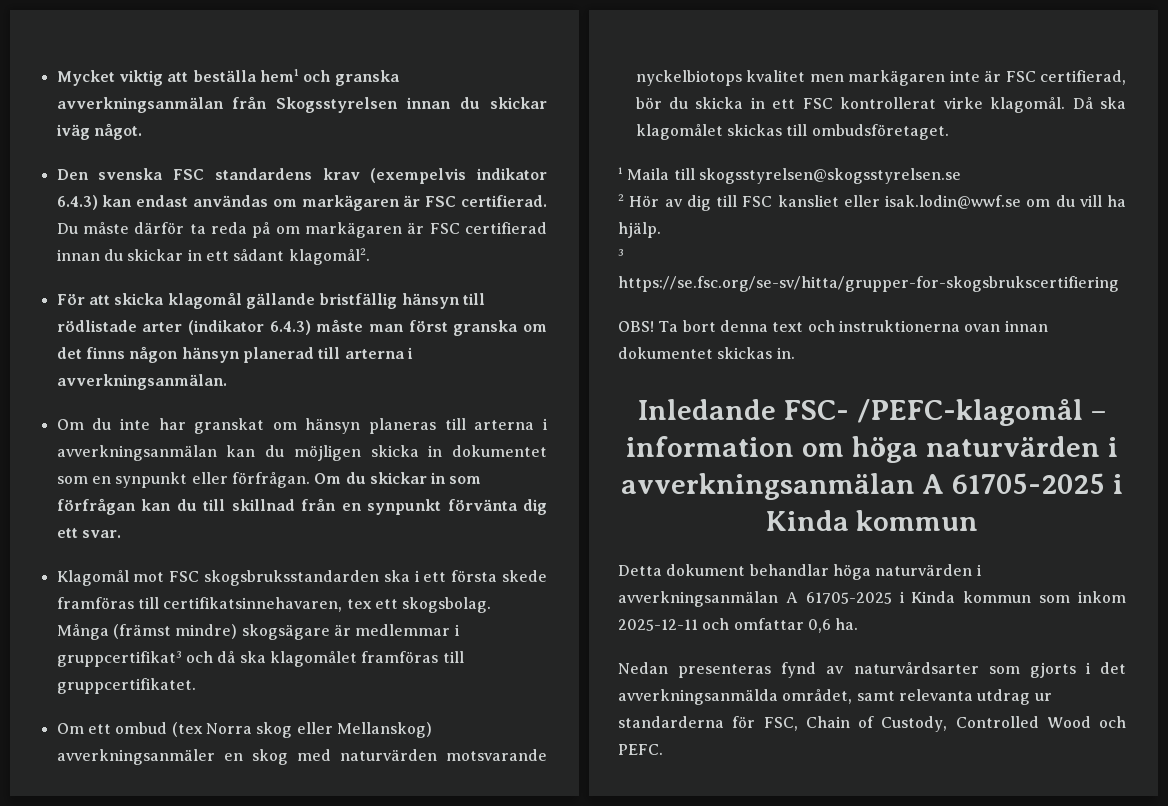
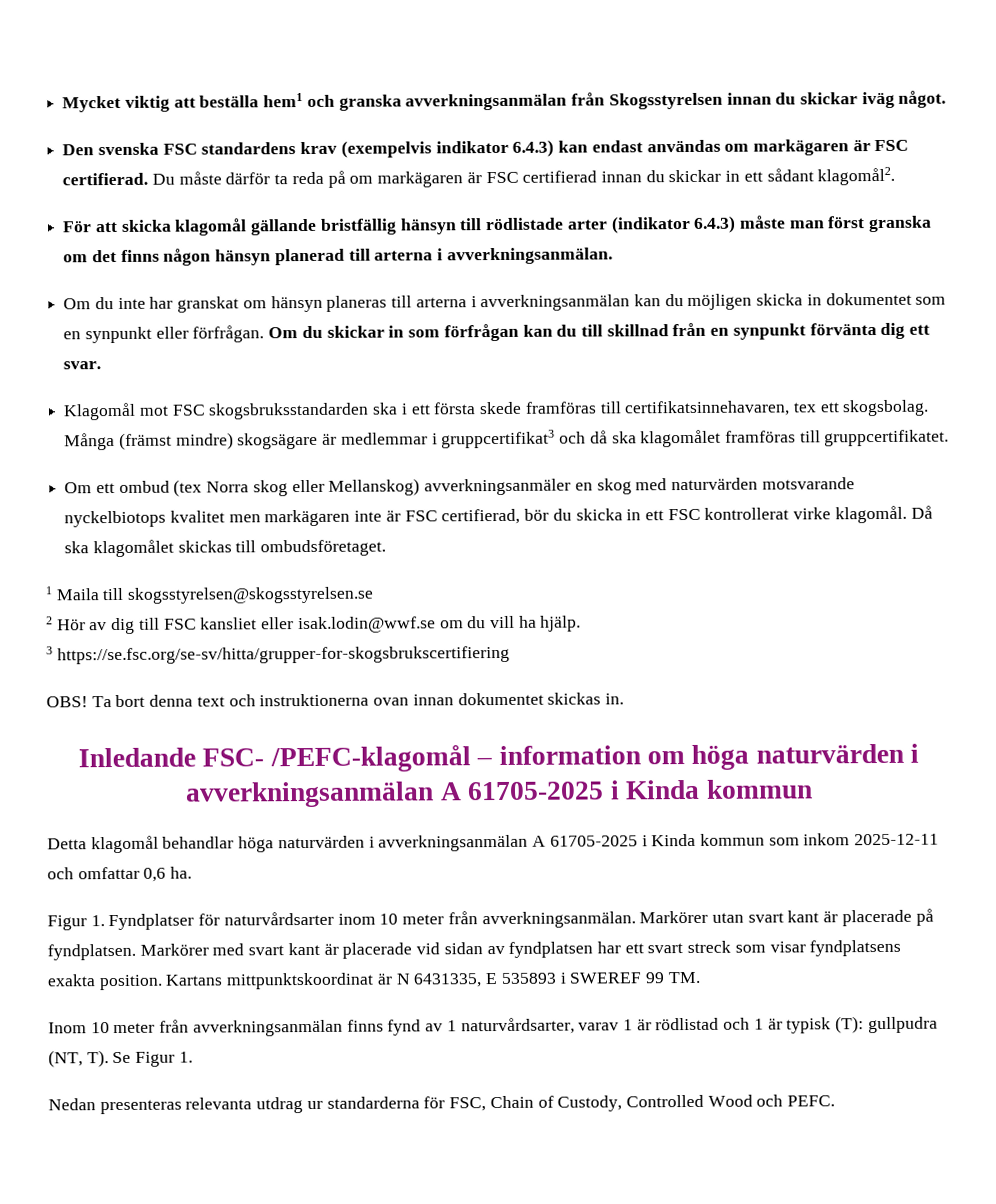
[666,564,746,576] dokument -> [90,835,159,854] klagomål
[618,662,1126,678] [618,689,895,705] Nedan presenteras fynd av naturvårdsarter som gjorts i det avverkningsanmälda området, samt -> [47,908,934,931] [47,939,902,961] [47,971,700,991] [48,1016,938,1037] [48,1050,193,1068] [48,1098,182,1115] Figur 1. Fyndplatser för naturvårdsarter inom 10 meter från avverkningsanmälan. Markörer utan svart kant är placerade på fyndplatsen. Markörer med svart kant är placerade vid sidan av fyndplatsen har ett svart streck som visar fyndplatsens exakta position. Kartans mittpunktskoordinat är N 6431335, E 535893 i SWEREF 99 TM. // Inom 10 meter från avverkningsanmälan finns fynd av 1 naturvårdsarter, varav 1 är rödlistad och 1 är typisk (T): gullpudra (NT, T). Se Figur 1. // Nedan presenteras

